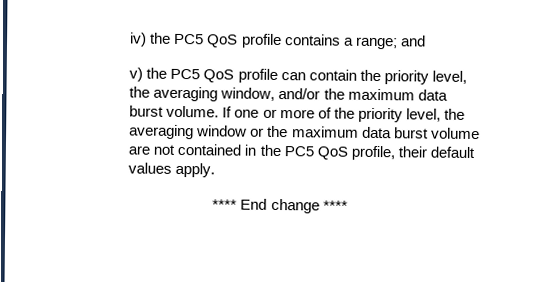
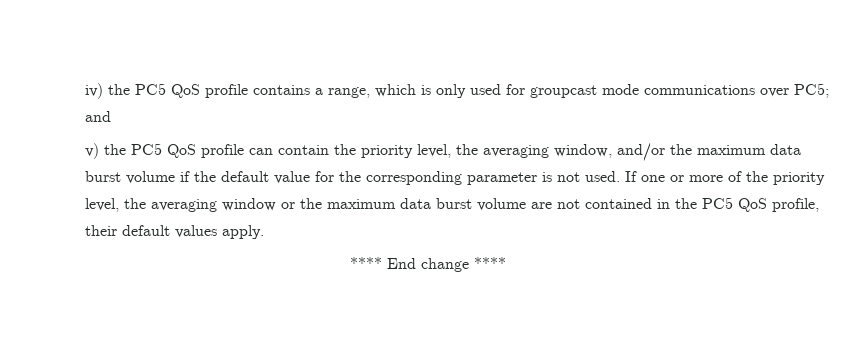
[354,36,398,50] range; -> [327,83,829,98] range, which is only used for groupcast mode communications over PC5;
[166,105,220,118] volume. -> [125,171,620,185] volume if the default value for the corresponding parameter is not used.

